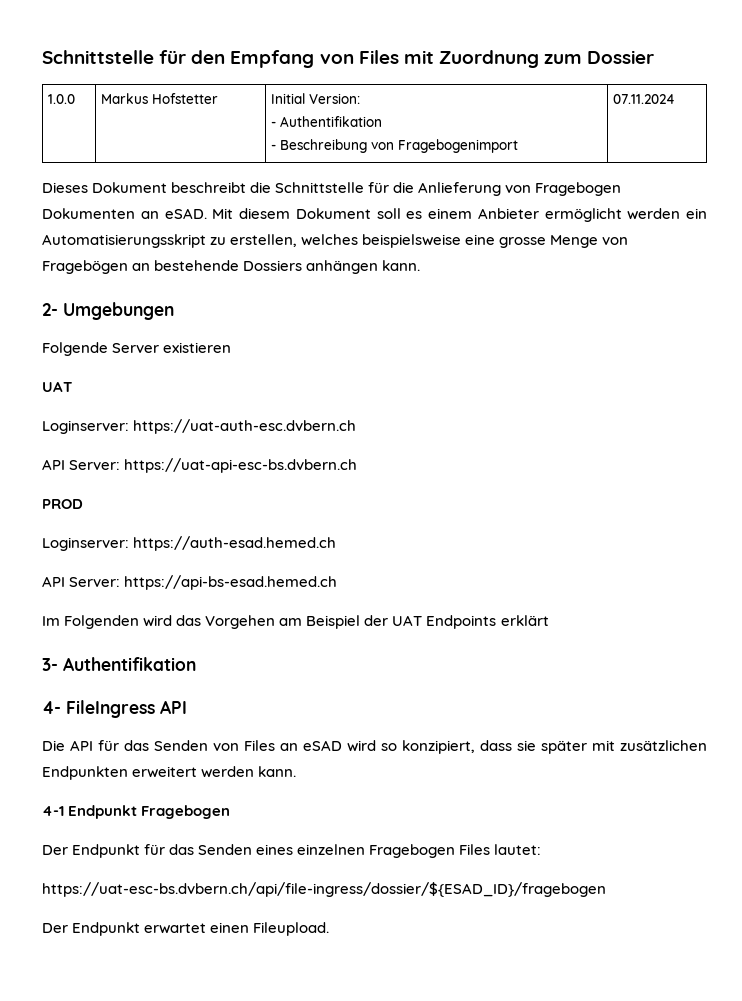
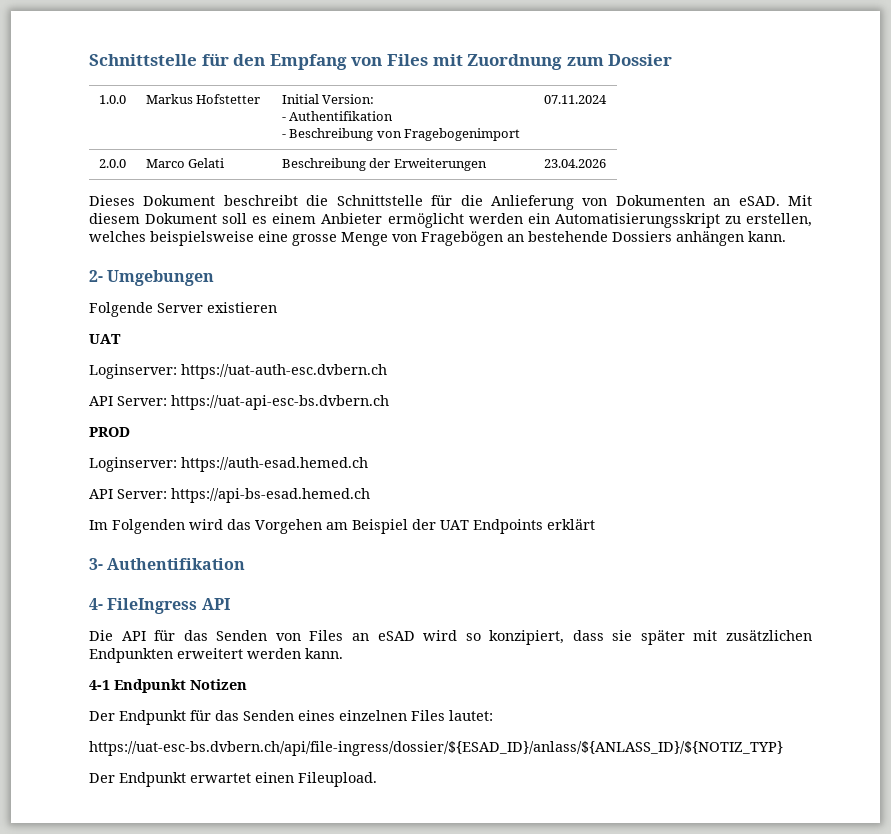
(676, 99) none -> [98,159,126,168] [145,158,225,168] [281,158,487,171] [543,159,606,168] // 2.0.0 | Marco Gelati | Beschreibung der Erweiterungen | 23.04.2026
[535,182,622,196] Fragebogen -> (608, 202) none
[141,805,231,819] Fragebogen -> [190,679,247,690] Notizen
[369,844,456,858] Fragebogen -> (407, 715) none
[42,882,606,897] https://uat-esc-bs.dvbern.ch/api/file-ingress/dossier/${ESAD_ID}/fragebogen -> [89,741,783,756] https://uat-esc-bs.dvbern.ch/api/file-ingress/dossier/${ESAD_ID}/anlass/${ANLASS_ID}/${NOTIZ_TYP}

